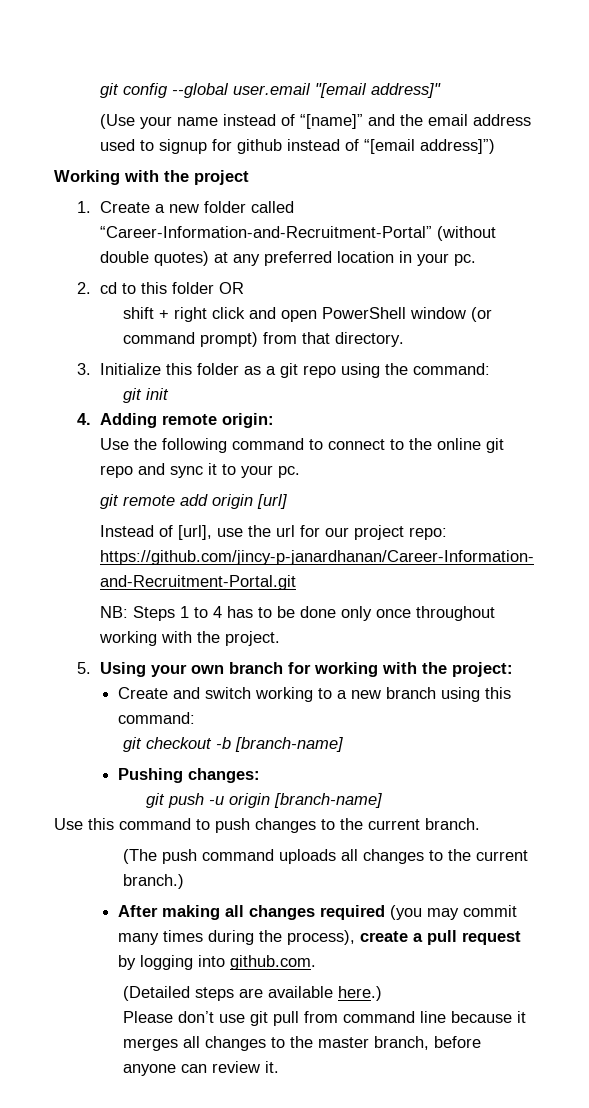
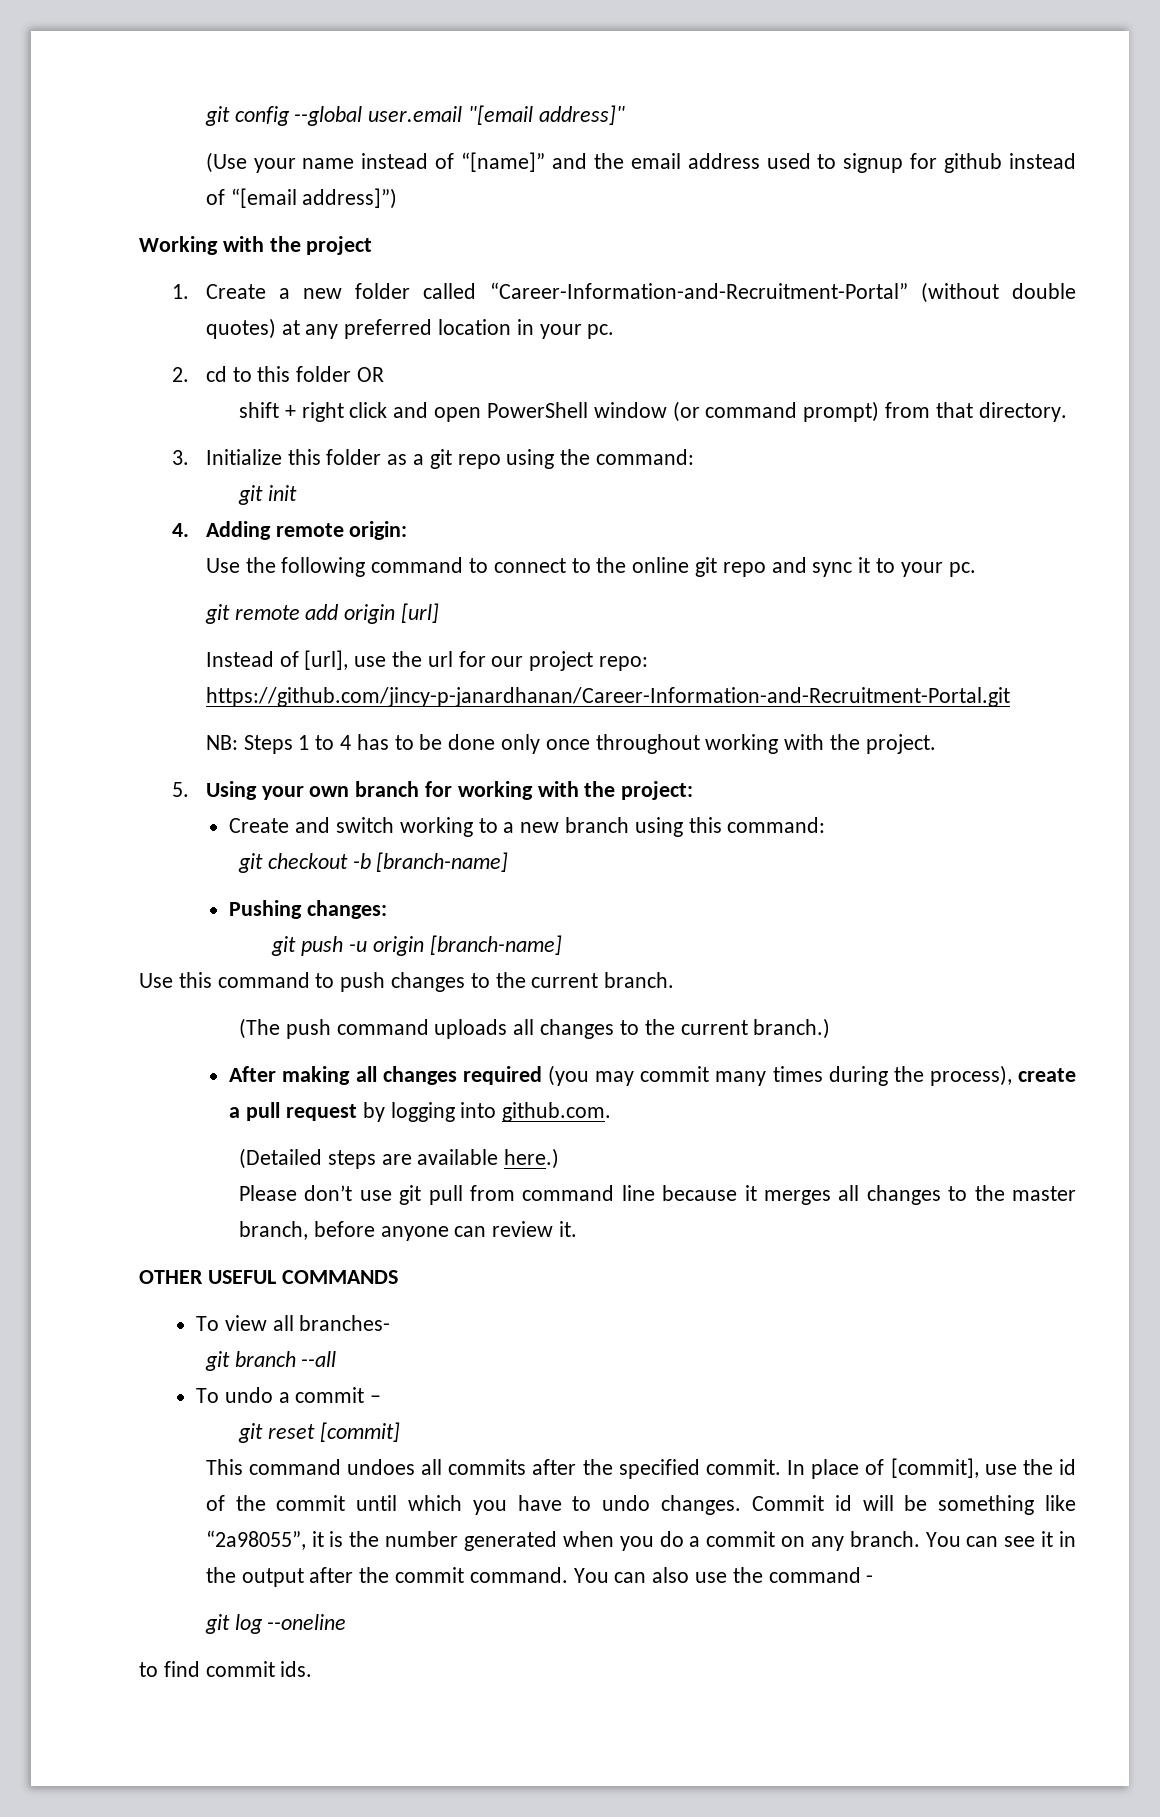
(279, 1067) none -> [139,1270,398,1284] [196,1315,391,1331] [204,1351,337,1371] [196,1387,382,1403] [238,1422,400,1443] [205,1458,1076,1479] [205,1495,1076,1515] [205,1530,1076,1551] [205,1567,874,1587] [204,1614,347,1634] [139,1661,313,1677] // OTHER USEFUL COMMANDS // To view all branches- // git branch --all // To undo a commit – // git reset [commit] // This command undoes all commits after the specified commit. In place of [commit], use the id of the commit until which you have to undo changes. Commit id will be something like “2a98055”, it is the number generated when you do a commit on any branch. You can see it in the output after the commit command. You can also use the command - // git log --oneline // to find commit ids.

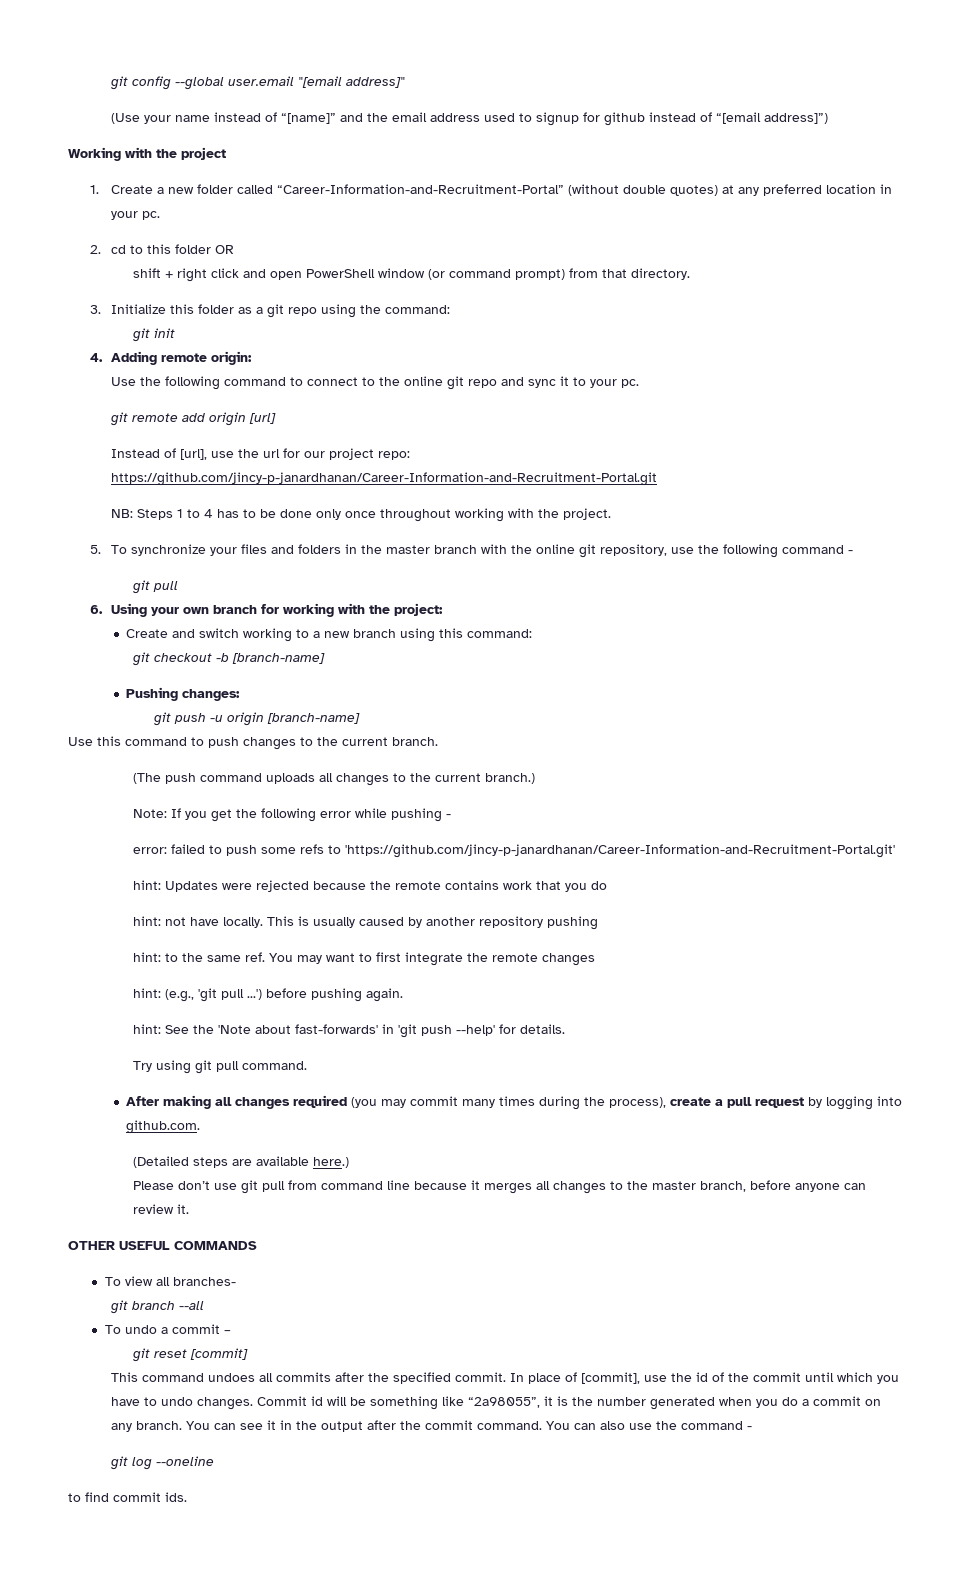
(190, 789) none -> [111,544,854,558] [131,580,178,594] [89,605,103,614] To synchronize your files and folders in the master branch with the online git repository, use the following command - // git pull // 6.
(831, 1028) none -> [132,808,451,822] [132,844,895,858] [132,880,607,892] [132,916,598,930] [132,952,595,966] [132,988,403,1002] [132,1024,565,1038] [132,1060,307,1074] // Note: If you get the following error while pushing - // error: failed to push some refs to 'https://github.com/jincy-p-janardhanan/Career-Information-and-Recruitment-Portal.git' // hint: Updates were rejected because the remote contains work that you do // hint: not have locally. This is usually caused by another repository pushing // hint: to the same ref. You may want to first integrate the remote changes // hint: (e.g., 'git pull ...') before pushing again. // hint: See the 'Note about fast-forwards' in 'git push --help' for details. // Try using git pull command.

